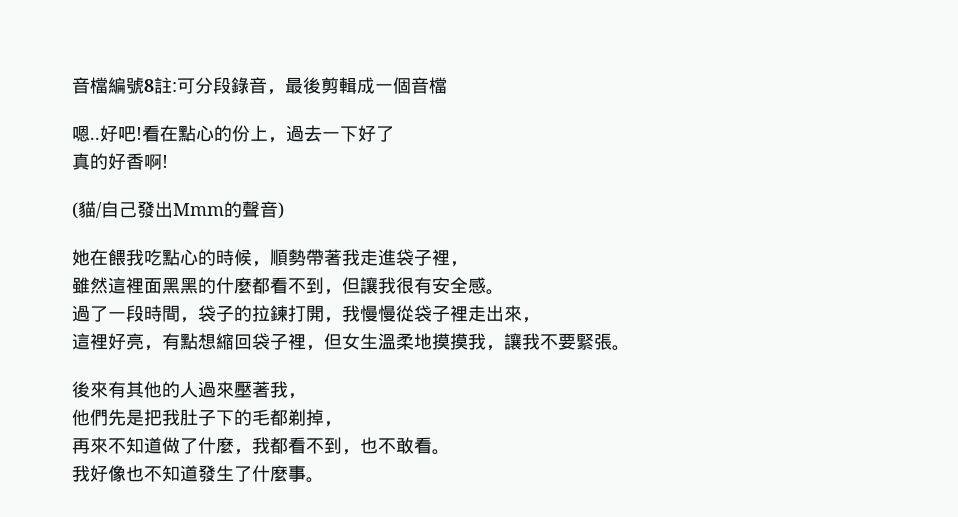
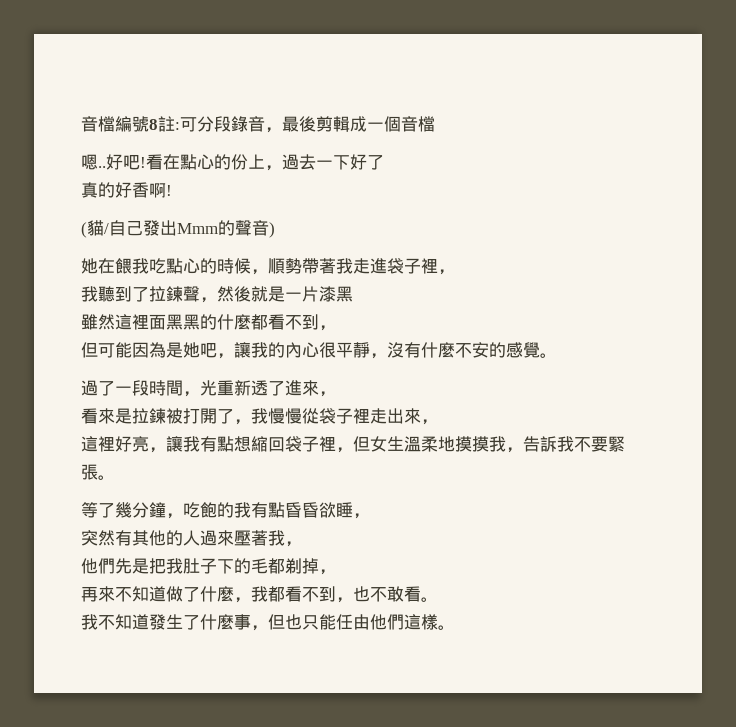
(468, 264) none -> [81,286,353,303] // 我聽到了拉鍊聲，然後就是一片漆黑
[342,277,504,295] [72,305,324,323] 但讓我很有安全感。 // 過了一段時間，袋子的拉鍊打開 -> [81,342,557,359] [81,380,336,397] [81,408,234,424] // 但可能因為是她吧，讓我的內心很平靜，沒有什麼不安的感覺。 // 過了一段時間，光重新透了進來， // 看來是拉鍊被打開了
(162, 348) none -> [166,436,200,452] 讓我
[504,333,522,350] 讓 -> [523,436,557,452] 告訴
[72,381,108,398] 後來 -> [81,502,370,519] [81,530,115,546] 等了幾分鐘，吃飽的我有點昏昏欲睡， // 突然
[90,465,144,482] 好像也 -> (98, 622) none
(306, 473) none -> [251,613,438,631] ，但也只能任由他們這樣

